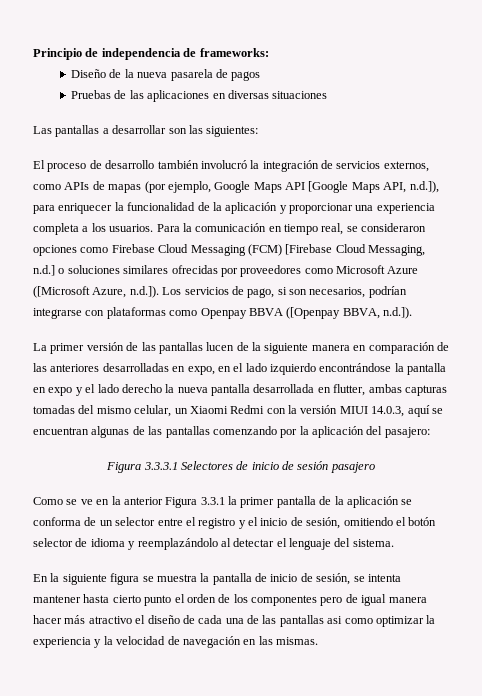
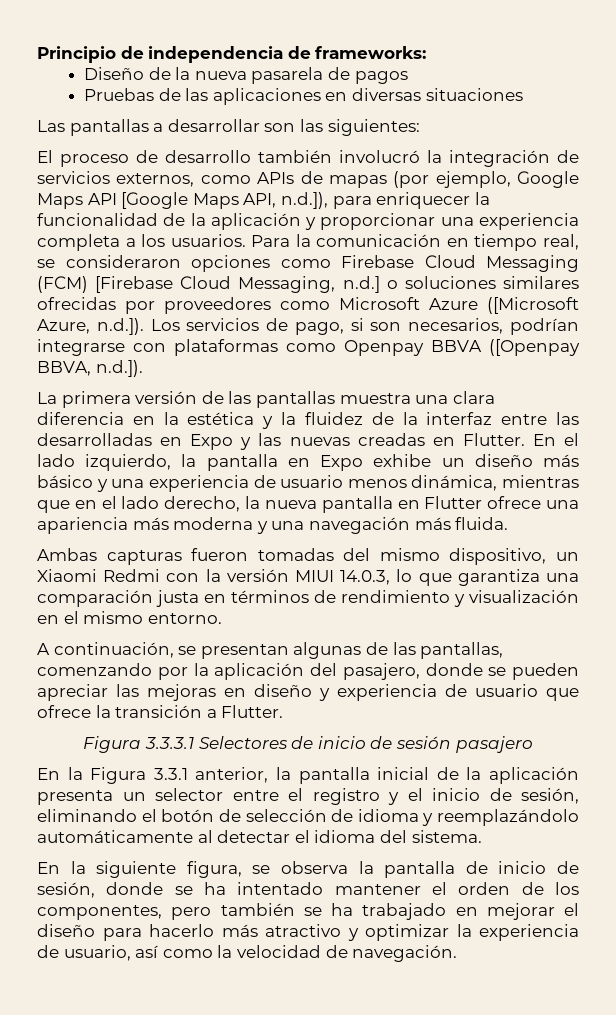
[50,343,85,354] primer -> [61,391,131,408] primera
[206,342,449,354] [33,363,447,375] [33,384,447,396] lucen de la siguiente manera en comparación de las anteriores desarrolladas en expo, en el lado izquierdo encontrándose la pantalla en expo y el lado derecho la nueva pantalla desarrollada en flutter, ambas capturas -> [339,391,495,404] [37,412,579,429] [37,433,580,450] [37,454,579,471] [37,475,579,492] [37,496,579,513] [37,517,509,534] [37,548,249,565] muestra una clara diferencia en la estética y la fluidez de la interfaz entre las desarrolladas en Expo y las nuevas creadas en Flutter. En el lado izquierdo, la pantalla en Expo exhibe un diseño más básico y una experiencia de usuario menos dinámica, mientras que en el lado derecho, la nueva pantalla en Flutter ofrece una apariencia más moderna y una navegación más fluida. // Ambas capturas fueron
[134,405,172,417] celular, -> [449,548,547,565] dispositivo,
[407,405,443,417] [33,427,89,435] aquí se encuentran -> [396,569,579,586] [37,590,579,607] [37,611,222,624] [37,642,289,659] lo que garantiza una comparación justa en términos de rendimiento y visualización en el mismo entorno. // A continuación, se presentan
[165,426,210,438] pantallas -> [420,642,504,659] pantallas,
[384,427,430,438] pasajero: -> [342,663,579,680] [37,684,579,701] [37,705,284,718] pasajero, donde se pueden apreciar las mejoras en diseño y experiencia de usuario que ofrece la transición a Flutter.
[33,496,413,508] [33,517,97,526] Como se ve en la anterior Figura 3.3.1 la primer pantalla de la aplicación se conforma de -> [37,767,579,784] [37,790,113,805] En la Figura 3.3.1 anterior, la pantalla inicial de la aplicación presenta
[343,517,393,526] omitiendo -> [37,809,137,822] eliminando
[33,538,73,547] selector -> [218,809,327,822] de selección
(218, 544) none -> [37,830,193,843] automáticamente
[289,538,331,550] lenguaje -> [314,830,376,843] idioma
[110,573,197,585] figura se muestra -> [186,861,348,878] figura, se observa
[353,574,401,582] [33,594,427,606] [33,615,436,627] [33,636,318,648] se intenta mantener hasta cierto punto el orden de los componentes pero de igual manera hacer más atractivo el diseño de cada una de las pantallas asi como optimizar la experiencia y la velocidad de navegación en las mismas. -> [106,882,579,895] [37,903,579,920] [37,924,579,941] [37,945,458,962] donde se ha intentado mantener el orden de los componentes, pero también se ha trabajado en mejorar el diseño para hacerlo más atractivo y optimizar la experiencia de usuario, así como la velocidad de navegación.

